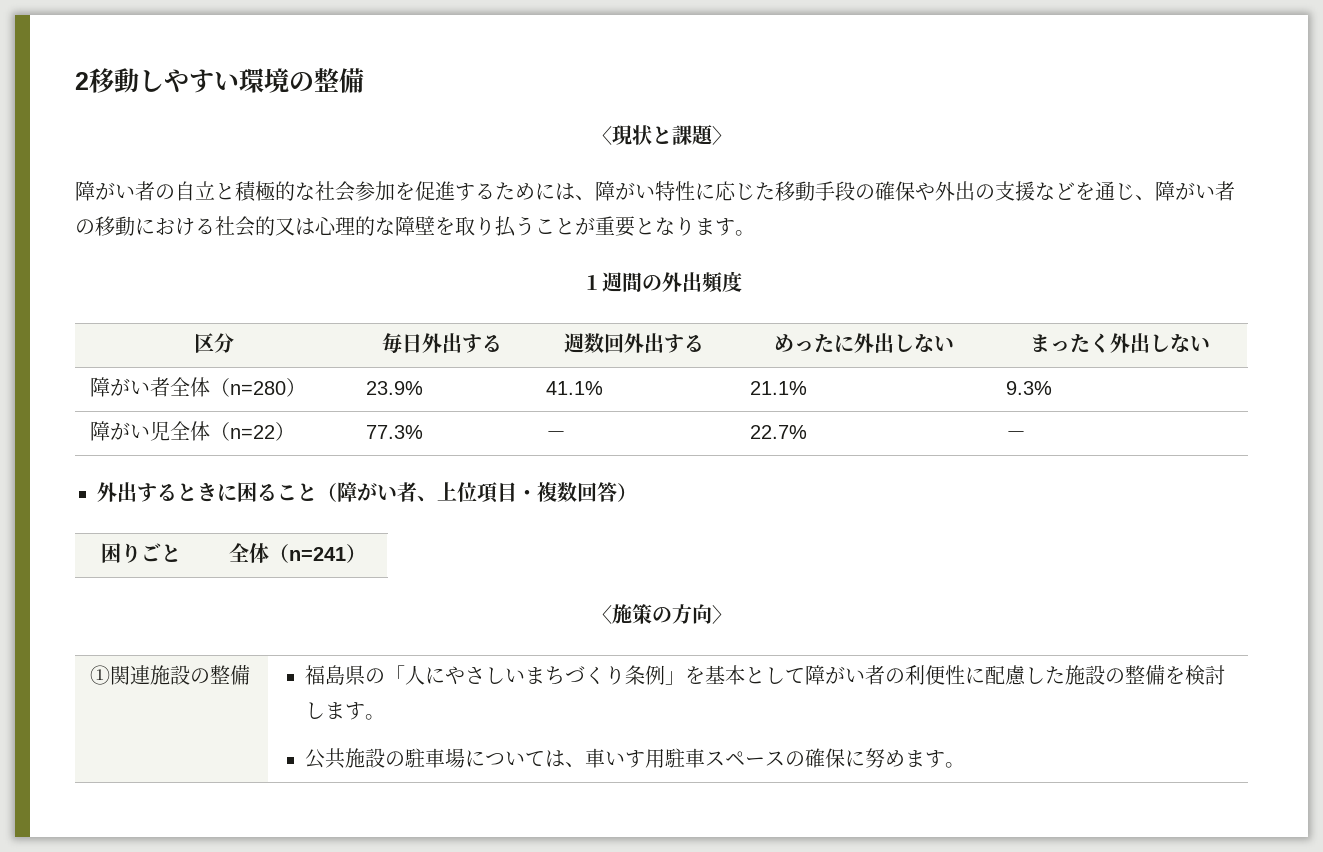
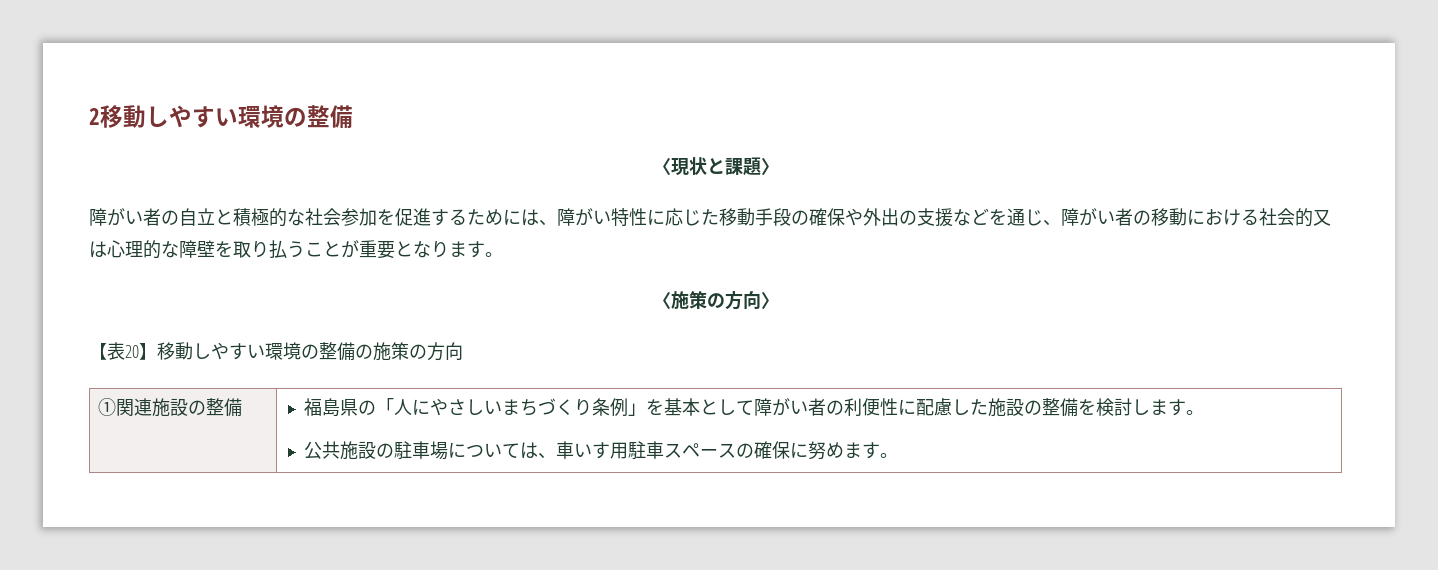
[581,271,742,293] [193,333,234,353] [381,333,502,353] [563,333,704,353] [773,333,954,353] [1029,333,1210,353] [89,377,306,397] [365,381,423,395] [545,381,603,395] [749,381,807,395] [1005,381,1052,395] [89,421,295,441] [365,425,423,439] [545,431,566,439] [749,425,807,439] [1005,431,1026,439] [97,482,637,503] [101,543,181,563] [228,543,366,563] [591,604,732,624] １週間の外出頻度 // 区分 | 毎日外出する | 週数回外出する | めったに外出しない | まったく外出しない // 障がい者全体（n=280） | 23.9% | 41.1% | 21.1% | 9.3% // 障がい児全体（n=22） | 77.3% | － | 22.7% | － // 外出するときに困ること（障がい者、上位項目・複数回答） // 困りごと | 全体（n=241） // 〈施策の方向〉 -> [652,290,779,310] [89,342,463,361] 〈施策の方向〉 // 【表20】移動しやすい環境の整備の施策の方向

